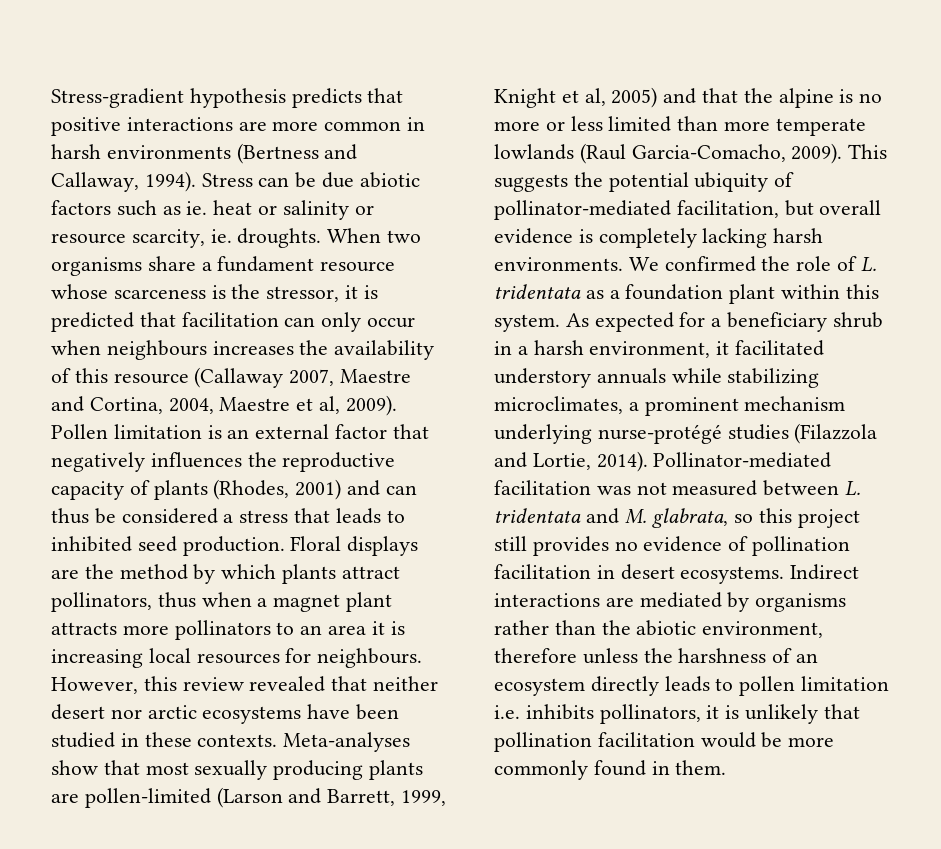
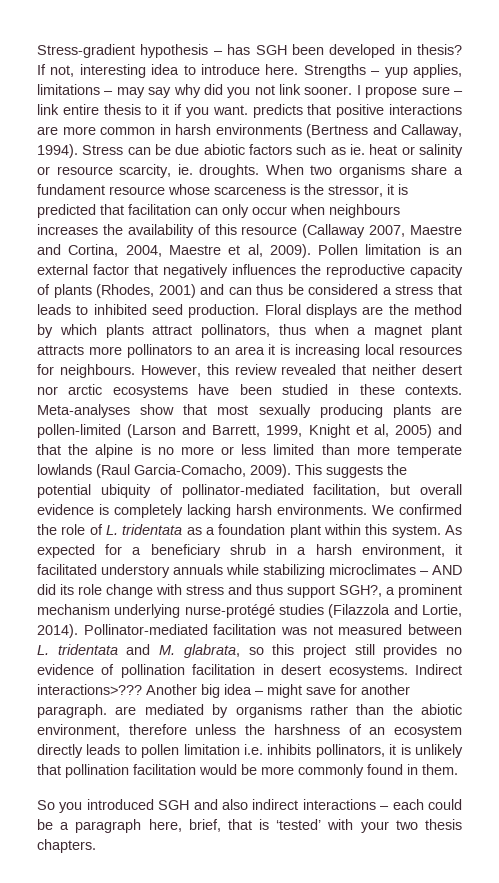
(286, 98) none -> [213,44,462,58] [37,64,462,78] [37,84,463,98] [37,104,248,118] – has SGH been developed in thesis? If not, interesting idea to introduce here. Strengths – yup applies, limitations – may say why did you not link sooner. I propose sure – link entire thesis to it if you want.
[494,396,623,414] microclimates, -> [329,564,462,575] [37,584,382,598] microclimates – AND did its role change with stress and thus support SGH?,
[494,593,600,607] interactions -> [37,684,410,698] [37,704,107,718] interactions>??? Another big idea – might save for another paragraph.
(727, 767) none -> [37,799,462,813] [37,819,463,833] [37,839,96,853] // So you introduced SGH and also indirect interactions – each could be a paragraph here, brief, that is ‘tested’ with your two thesis chapters.

